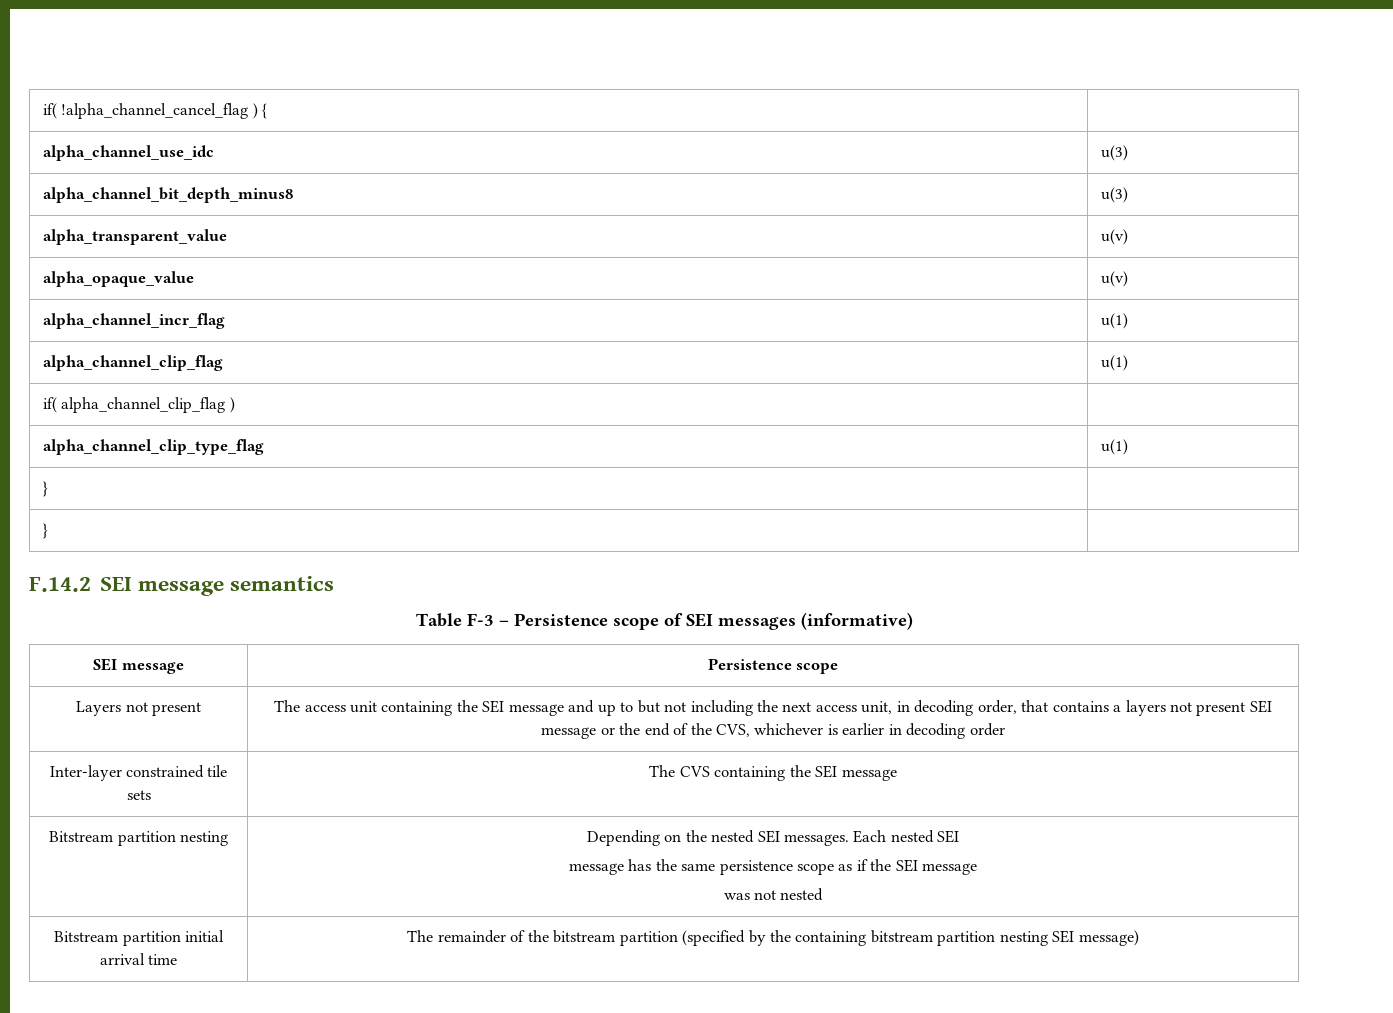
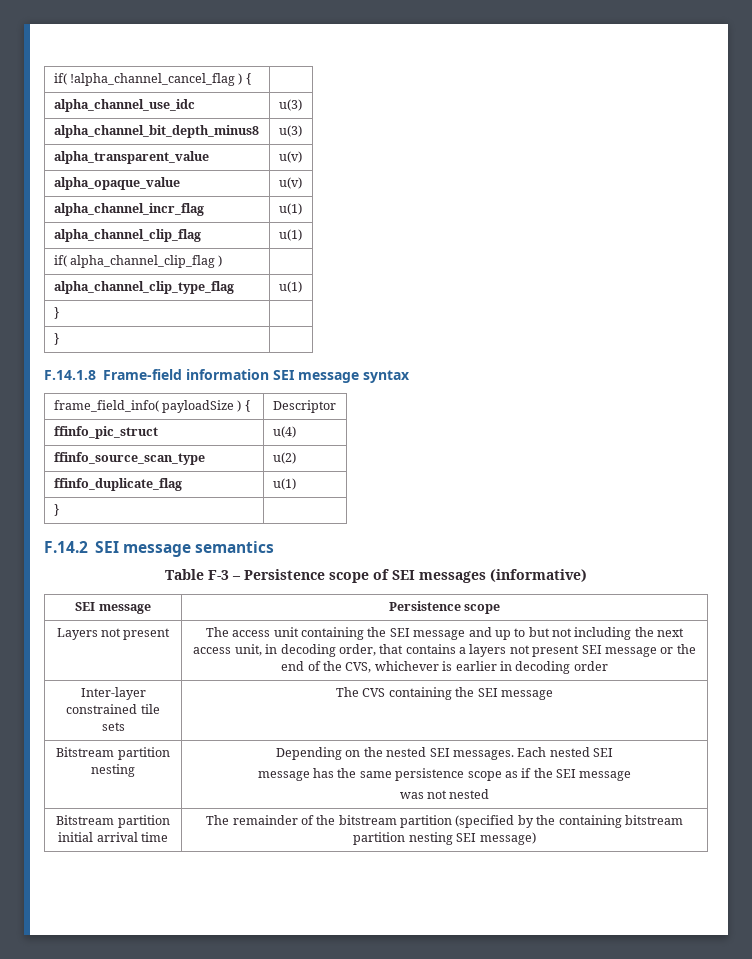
(48, 531) none -> [44,369,410,383] [53,400,250,413] [272,400,336,413] [53,426,158,439] [272,426,296,438] [53,452,205,465] [272,452,296,464] [53,478,182,491] [272,478,296,490] [53,504,59,516] // F.14.1.8 Frame-field information SEI message syntax // frame_field_info( payloadSize ) { | Descriptor // ffinfo_pic_struct | u(4) // ffinfo_source_scan_type | u(2) // ffinfo_duplicate_flag | u(1) // } |

